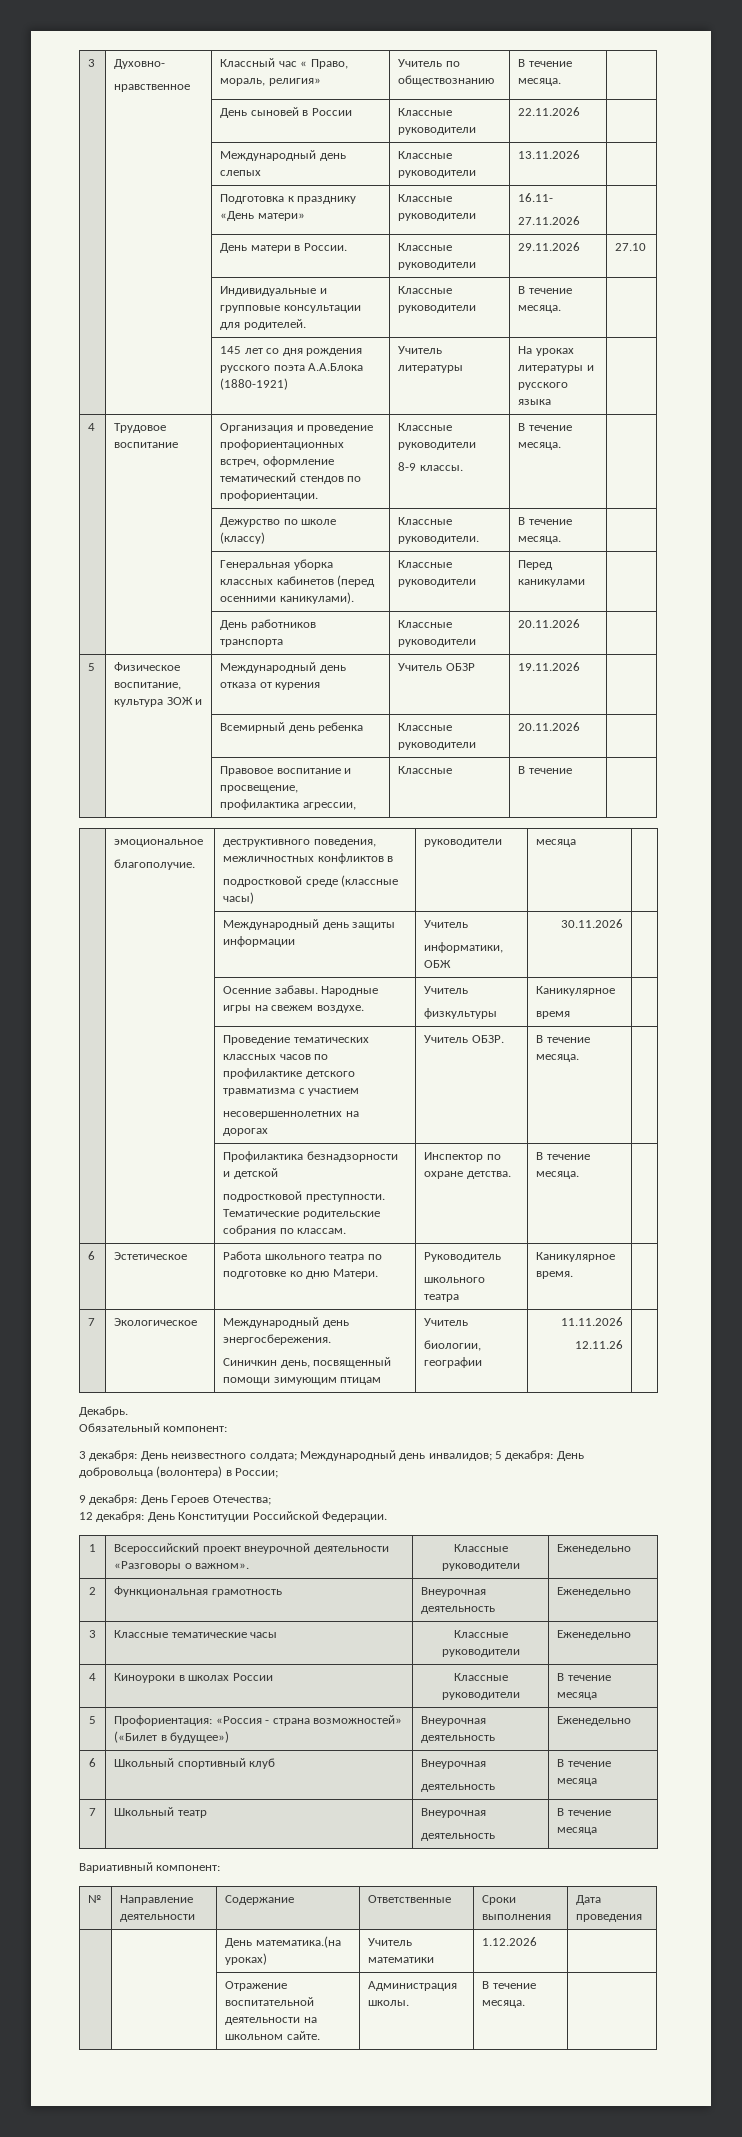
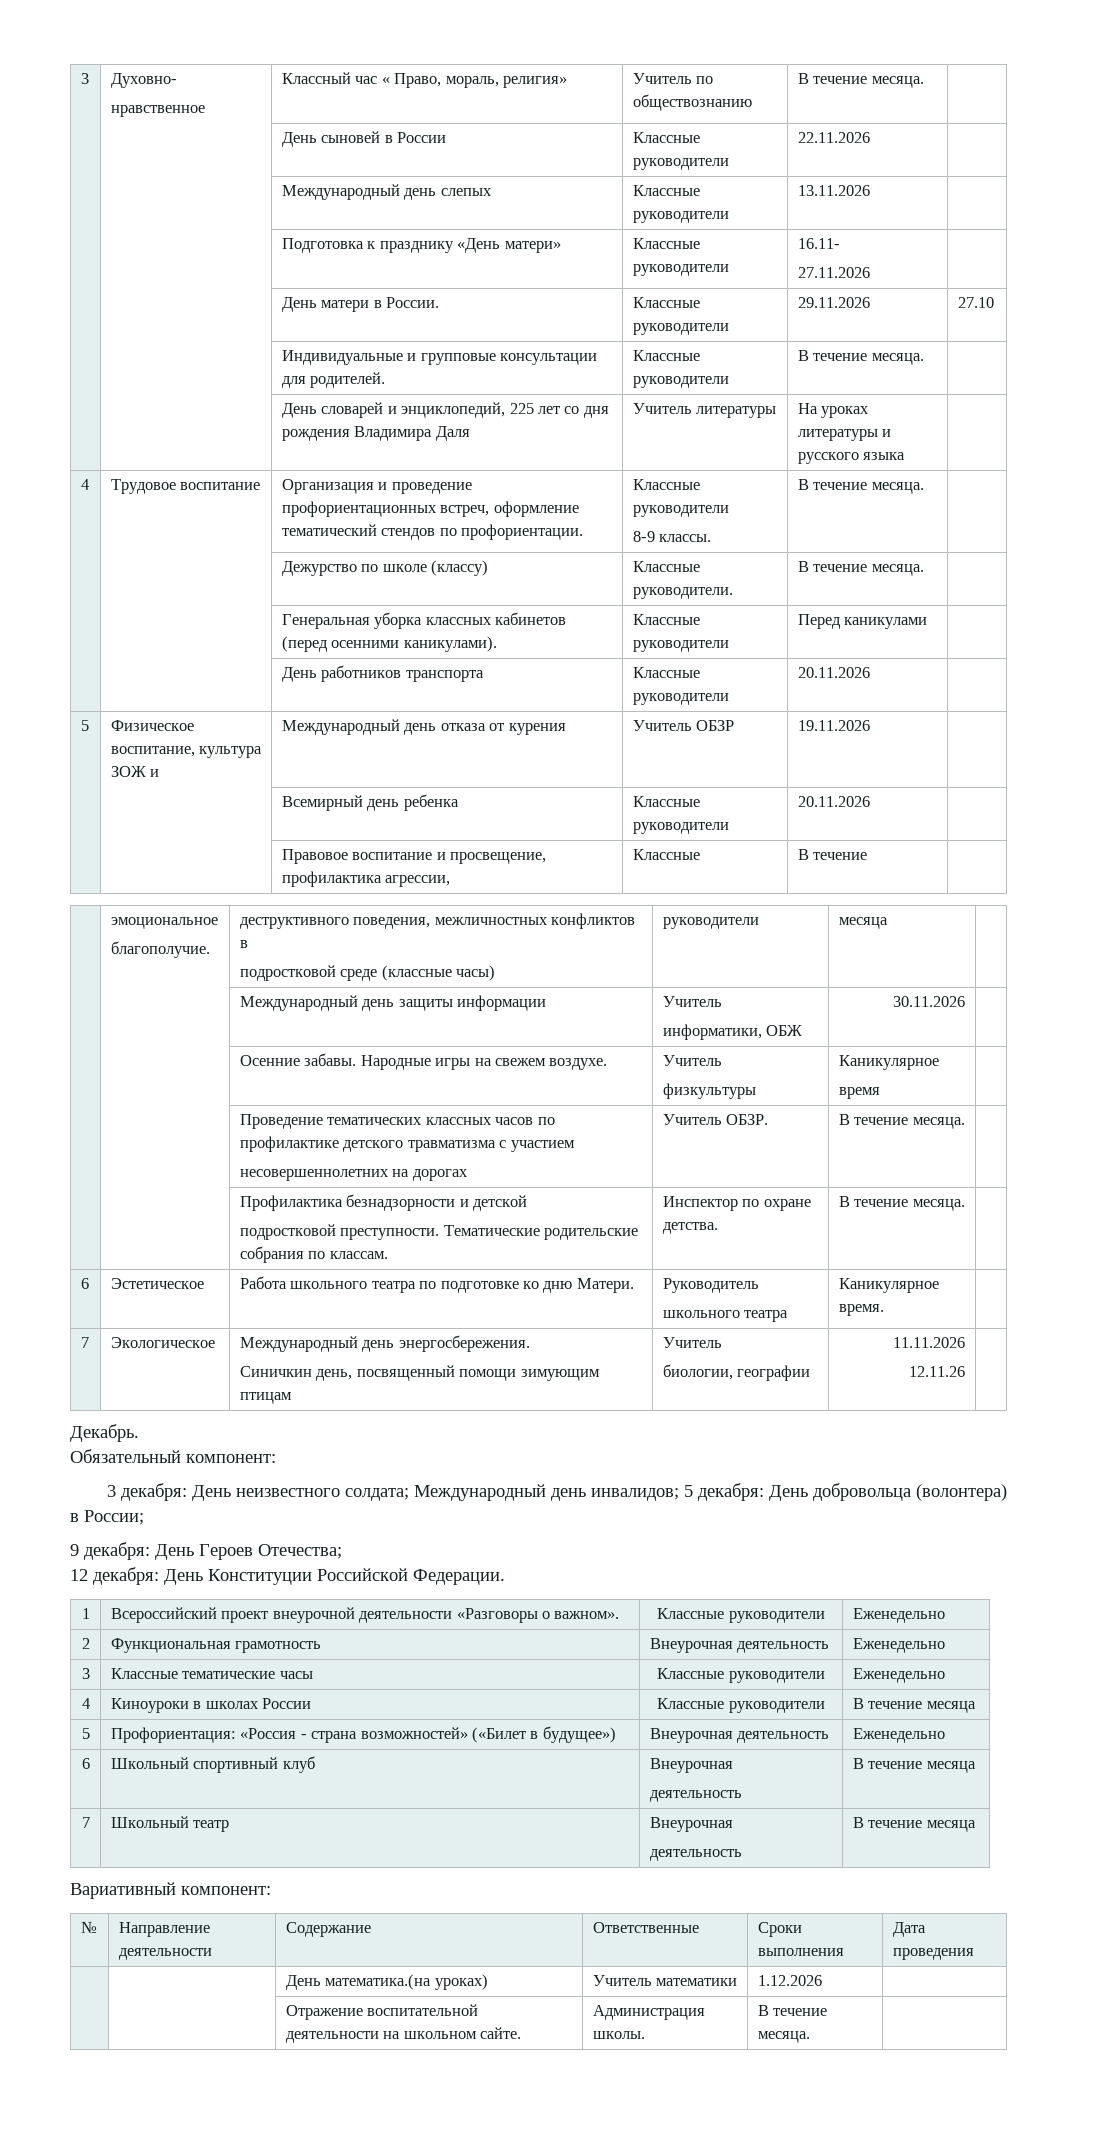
[220,346,362,356] [220,363,364,373] [220,378,289,390] 145 лет со дня рождения русского поэта А.А.Блока (1880-1921) -> [281,402,609,418] [281,426,470,441] День словарей и энциклопедий, 225 лет со дня рождения Владимира Даля

